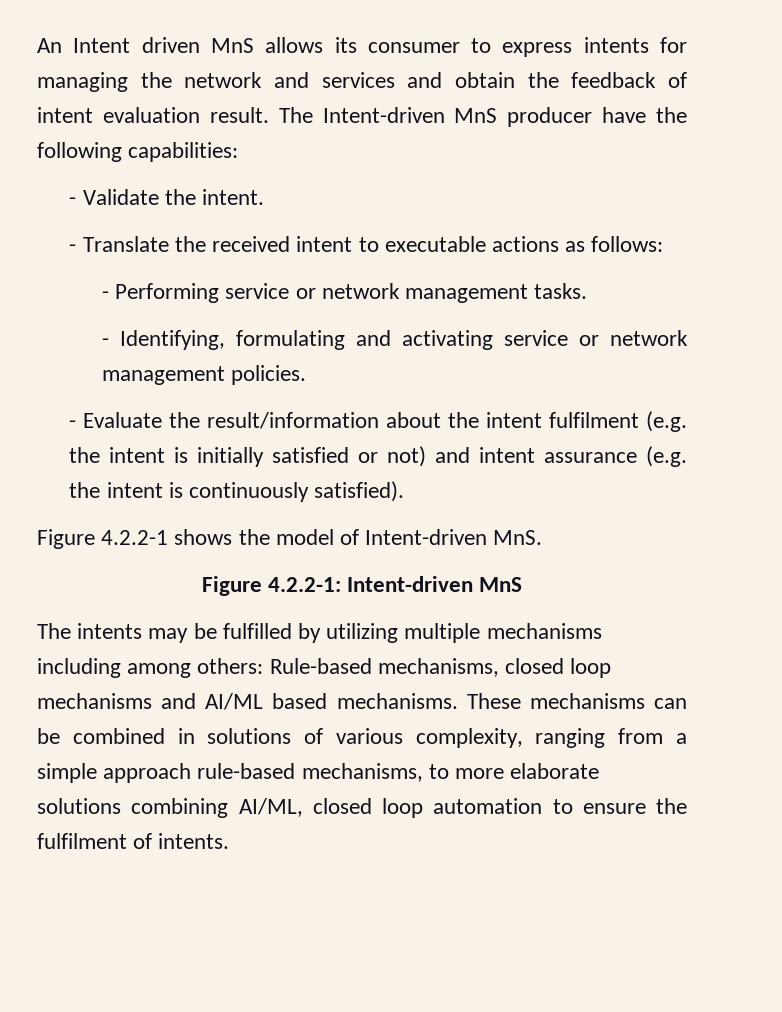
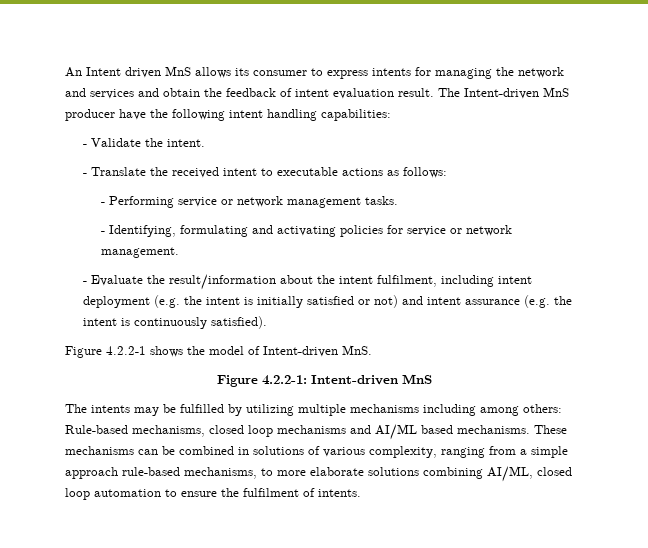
(122, 152) none -> [229,109,317,121] intent handling
[503,330,688,346] [101,365,307,385] service or network management policies. -> [340,225,513,237] [101,247,180,258] policies for service or network management.
[549,412,640,428] fulfilment -> [377,275,533,287] [83,296,151,308] fulfilment, including intent deployment

